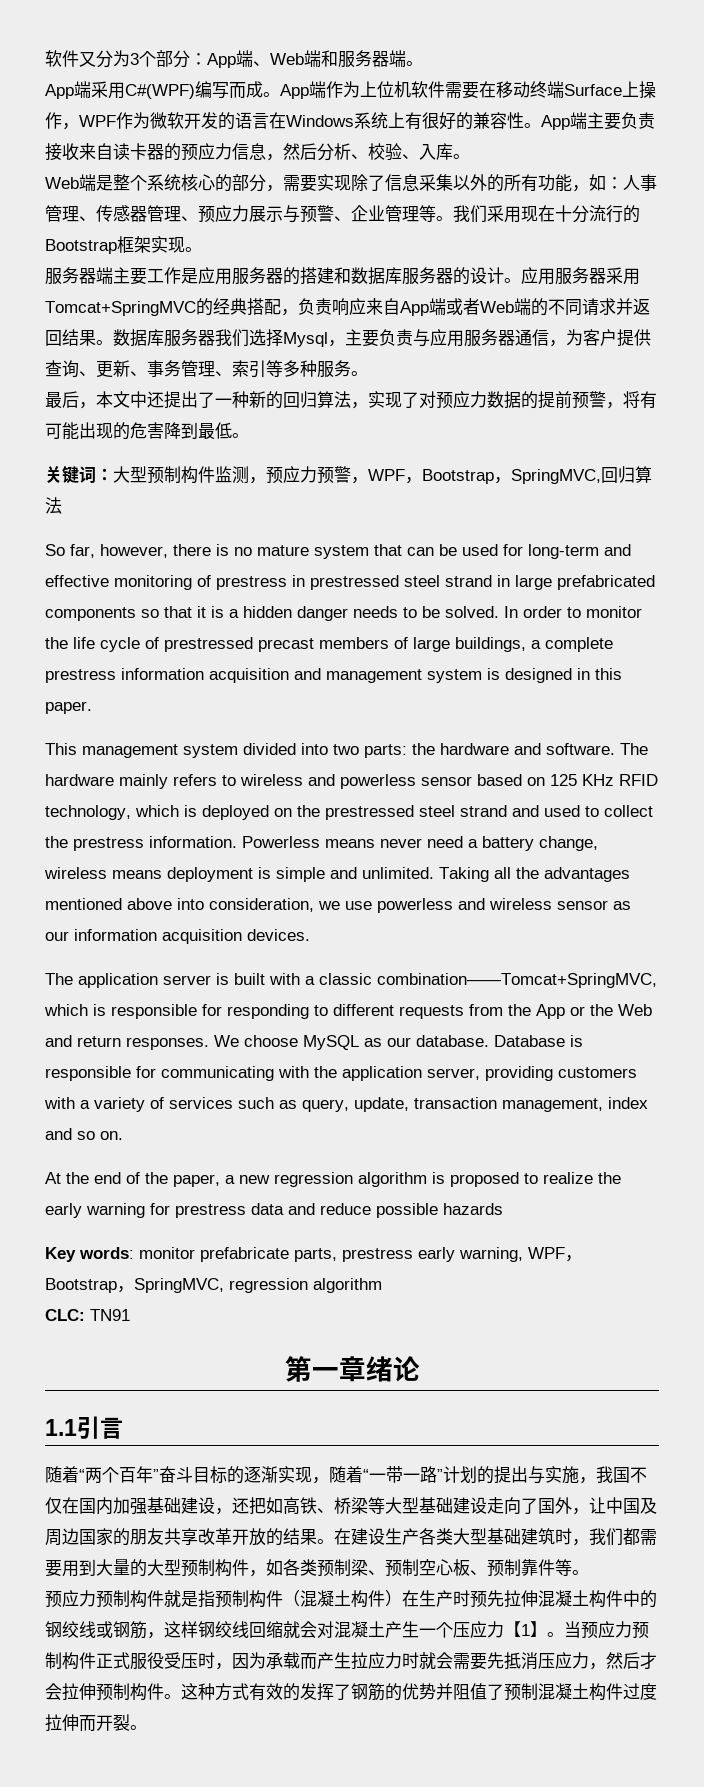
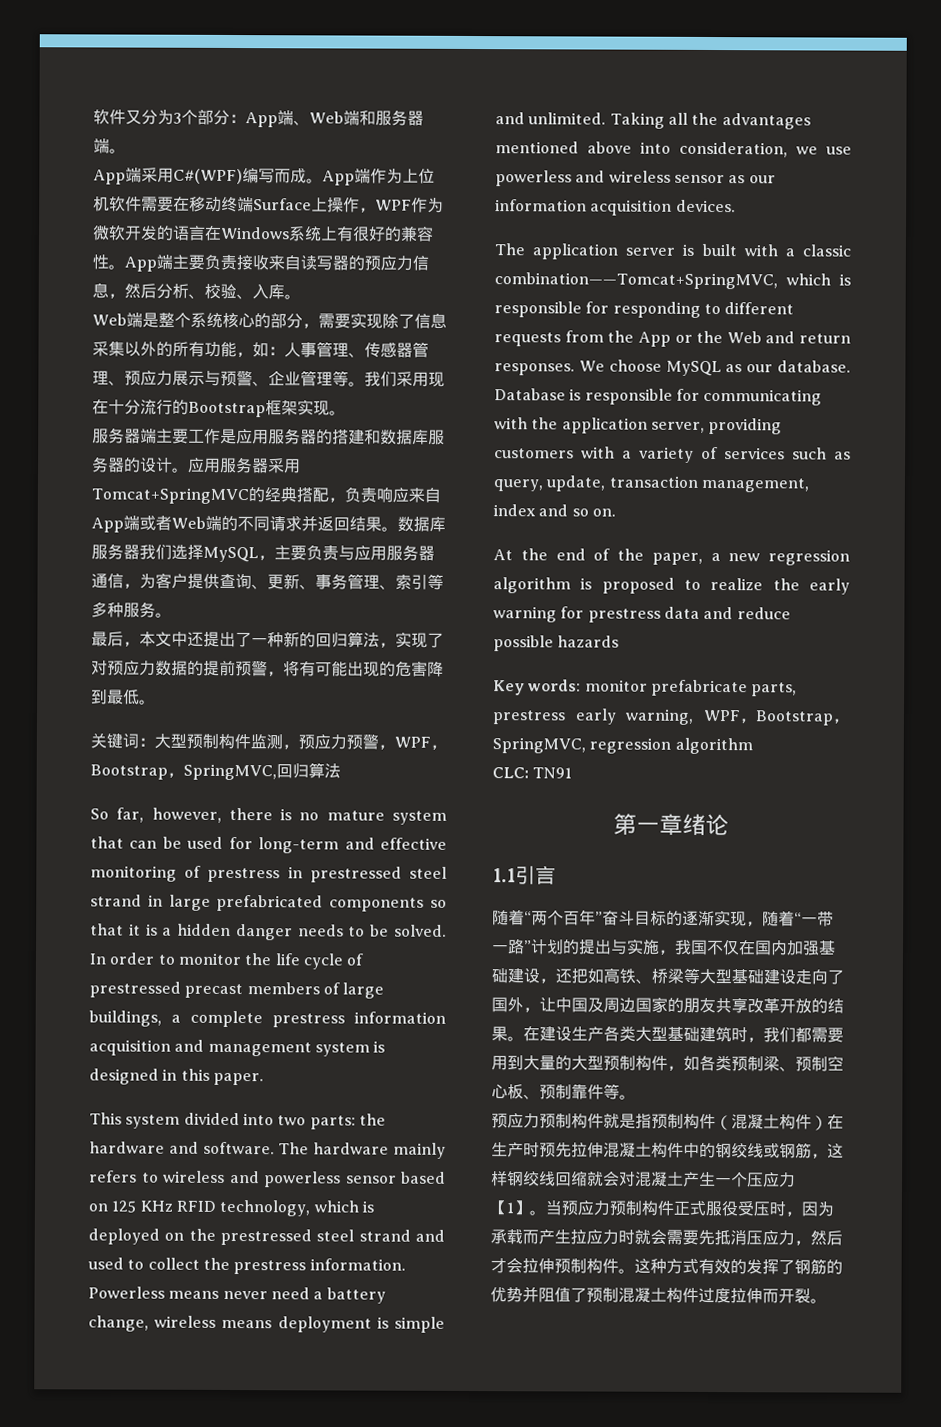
[130,143,147,160] 卡 -> [316,255,333,271] 写
[283,332,328,347] Mysql -> [203,546,259,563] MySQL
[82,744,178,758] management -> (122, 1118) none

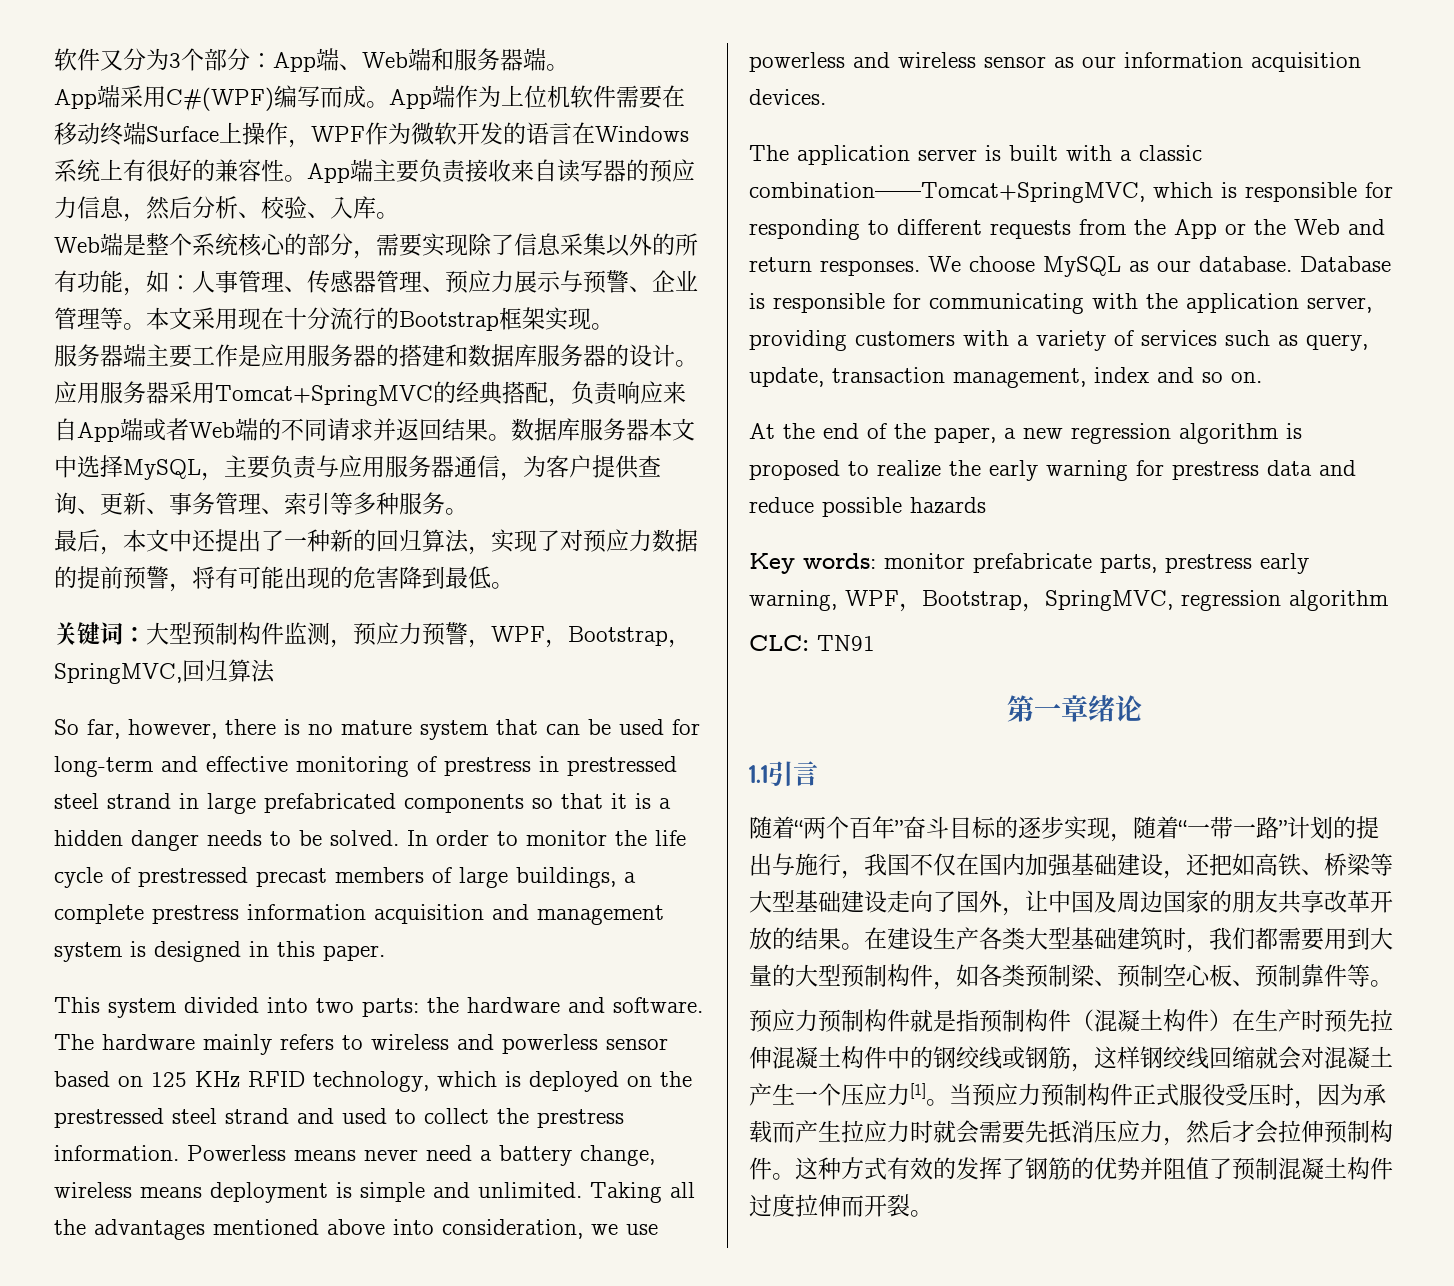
[364,371,397,387] 我们 -> [146,307,192,330] 本文
[139,544,172,560] 我们 -> [649,418,695,441] [54,455,77,478] 本文中
[698,910,715,927] 渐 -> [1041,816,1064,839] 步
[626,938,660,955] 实施 -> [795,853,841,876] 施行
[490,1200,530,1216] 【1】 -> [910,1083,926,1099] [1]

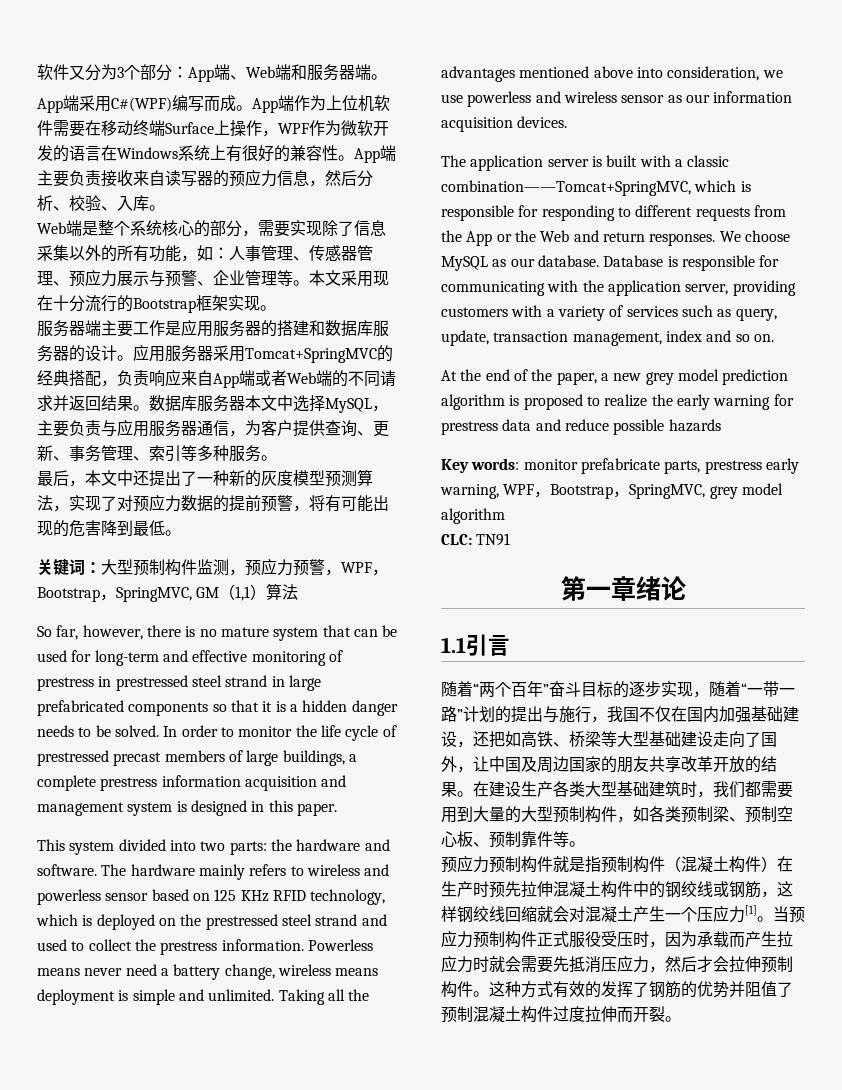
[376,529,422,552] 回归 -> [261,470,357,487] 灰度模型预测
[182,659,228,682] 回归 -> [196,584,267,601] GM（1,1）
[1071,423,1171,444] regression -> [645,369,789,385] grey model prediction
[1181,590,1281,611] regression -> [709,483,783,499] grey model

